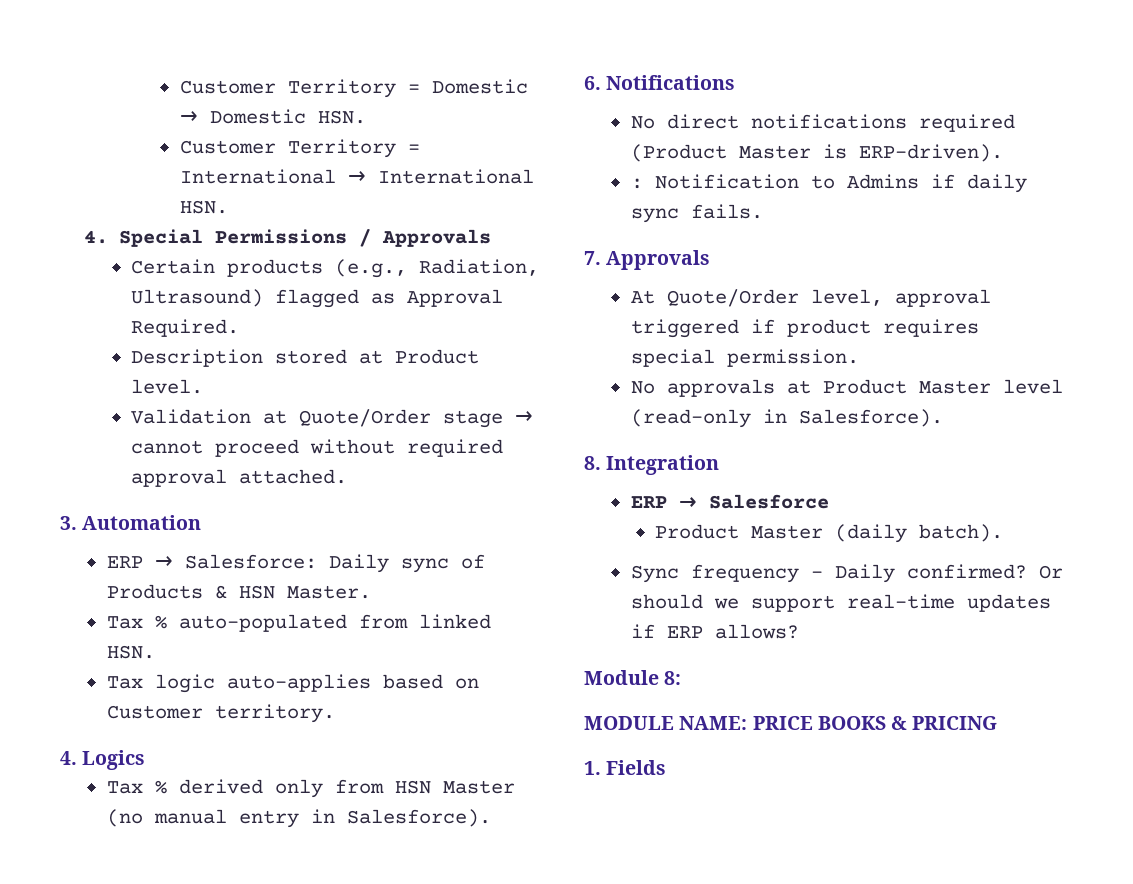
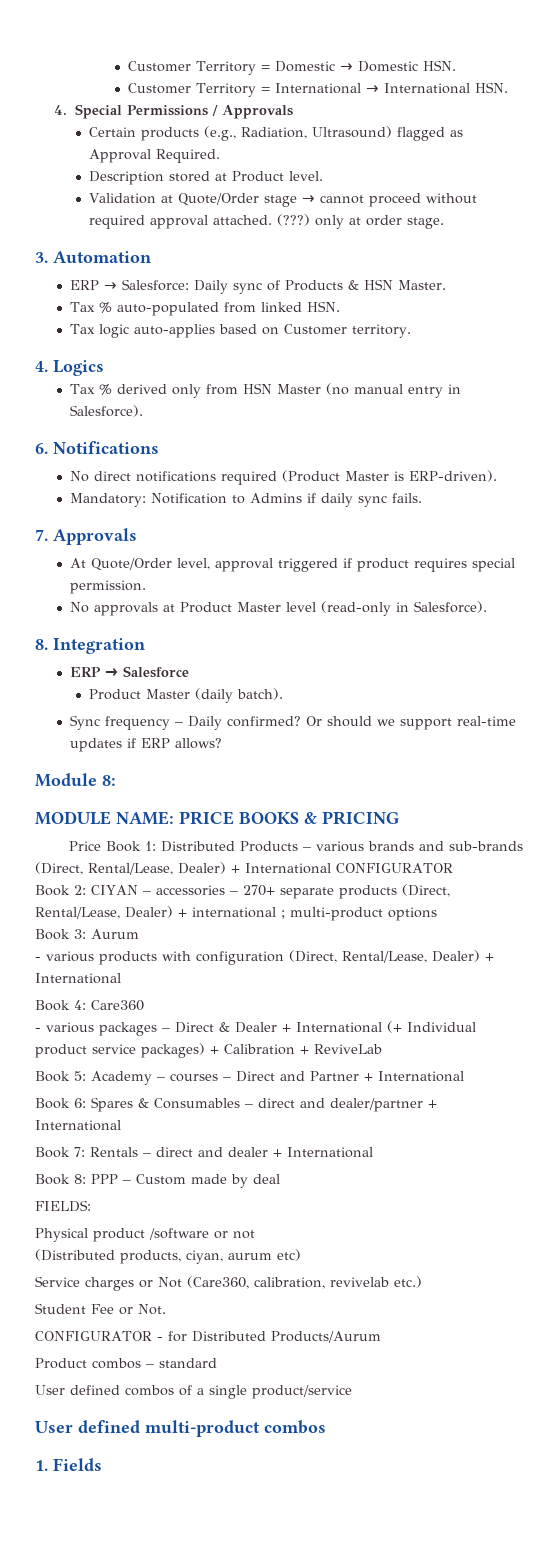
(348, 476) none -> [277,214,445,229] (???) only at order stage.
[630,178,643,189] : -> [70,493,147,507] Mandatory:
(998, 723) none -> [68,841,523,852] [35,862,453,875] [35,884,450,899] [35,906,437,921] [35,929,139,940] [35,950,494,965] [35,973,121,984] [35,1000,144,1011] [35,1021,476,1036] [35,1043,382,1058] [35,1071,464,1085] [35,1097,437,1112] [35,1120,121,1131] [35,1147,373,1158] [35,1174,280,1188] [35,1200,91,1212] [35,1228,255,1242] [35,1249,301,1264] [35,1276,422,1291] [35,1303,166,1315] [35,1331,381,1343] [35,1358,217,1369] [35,1385,352,1399] [35,1420,326,1437] // Price Book 1: Distributed Products – various brands and sub-brands (Direct, Rental/Lease, Dealer) + International CONFIGURATOR // Book 2: CIYAN – accessories – 270+ separate products (Direct, Rental/Lease, Dealer) + international ; multi-product options // Book 3: Aurum // - various products with configuration (Direct, Rental/Lease, Dealer) + International // Book 4: Care360 // - various packages – Direct & Dealer + International (+ Individual product service packages) + Calibration + ReviveLab // Book 5: Academy – courses – Direct and Partner + International // Book 6: Spares & Consumables – direct and dealer/partner + International // Book 7: Rentals – direct and dealer + International // Book 8: PPP – Custom made by deal // FIELDS: // Physical product /software or not // (Distributed products, ciyan, aurum etc) // Service charges or Not (Care360, calibration, revivelab etc.) // Student Fee or Not. // CONFIGURATOR - for Distributed Products/Aurum // Product combos – standard // User defined combos of a single product/service // User defined multi-product combos

